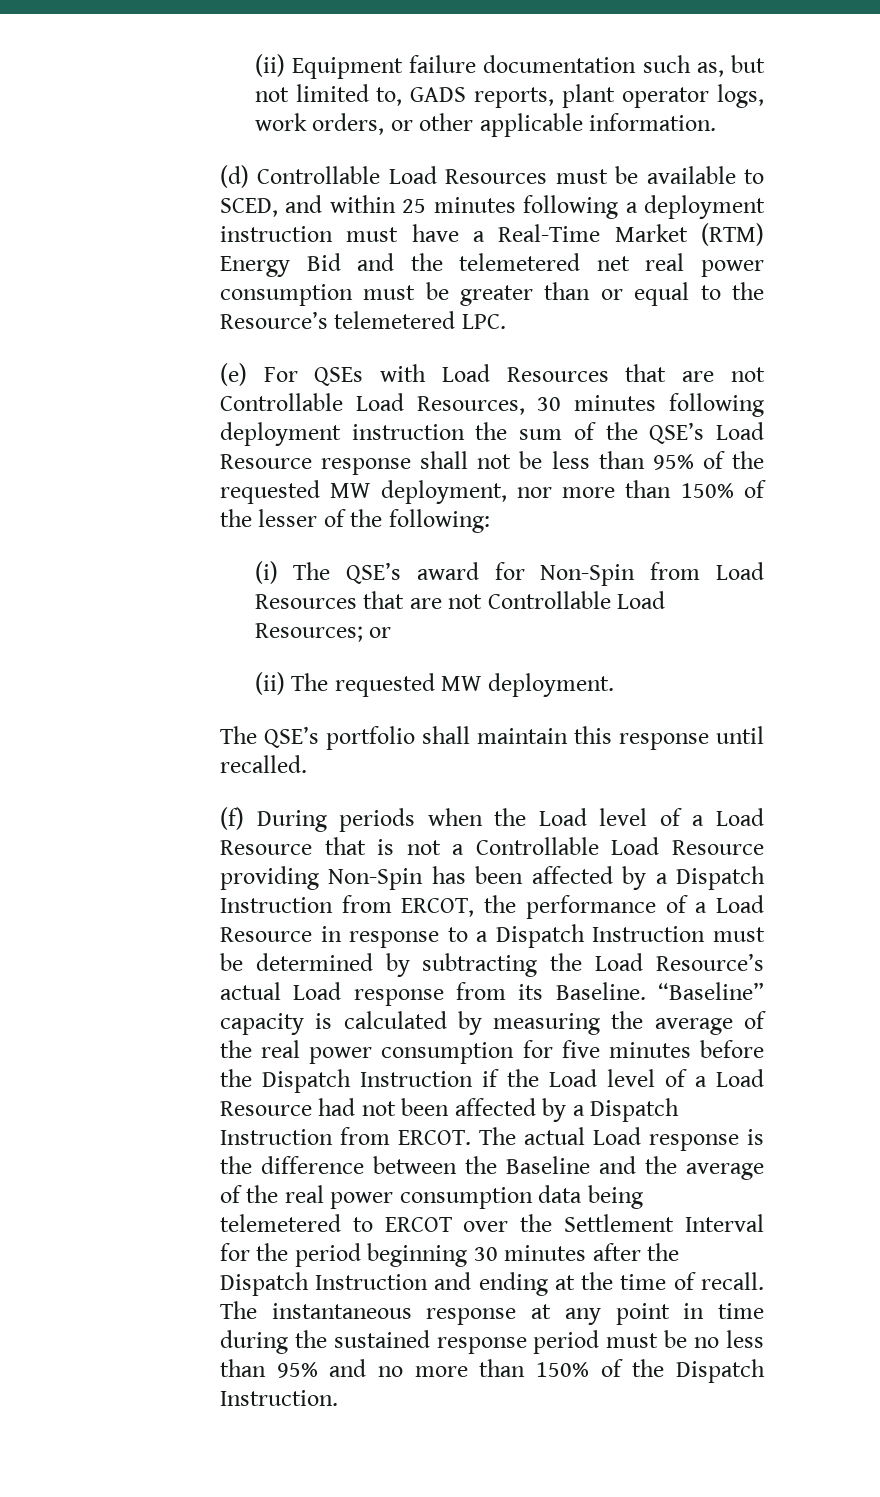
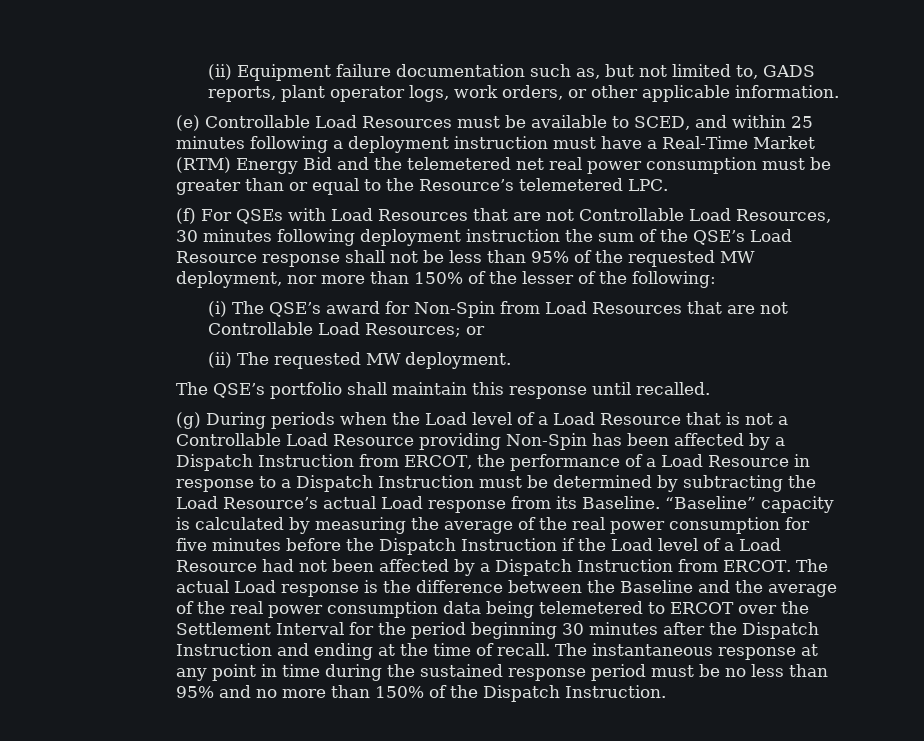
[219,165,249,188] (d) -> [176,115,201,131] (e)
[219,363,247,386] (e) -> [176,208,197,224] (f)
[219,807,244,830] (f) -> [176,412,202,429] (g)

